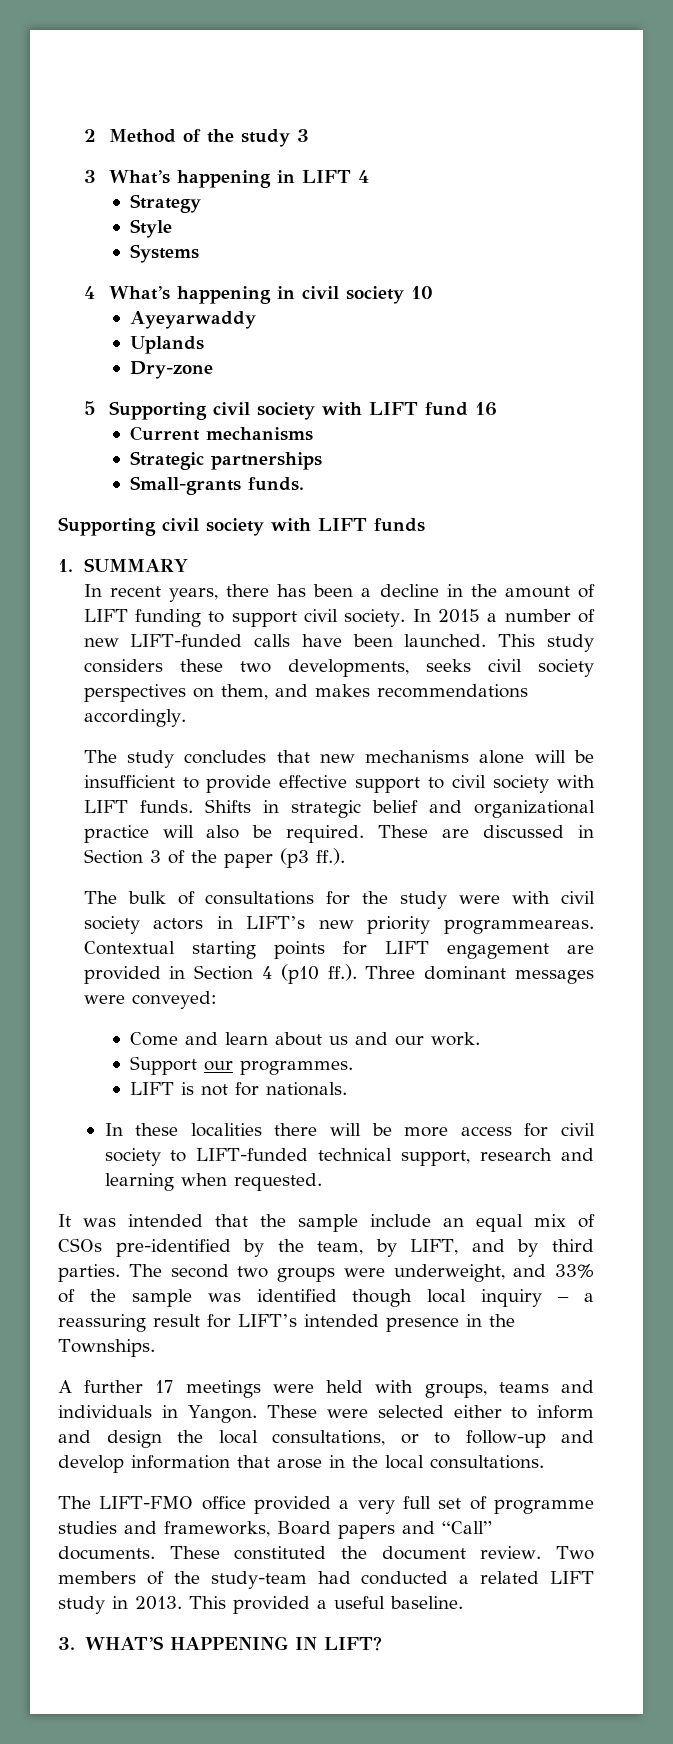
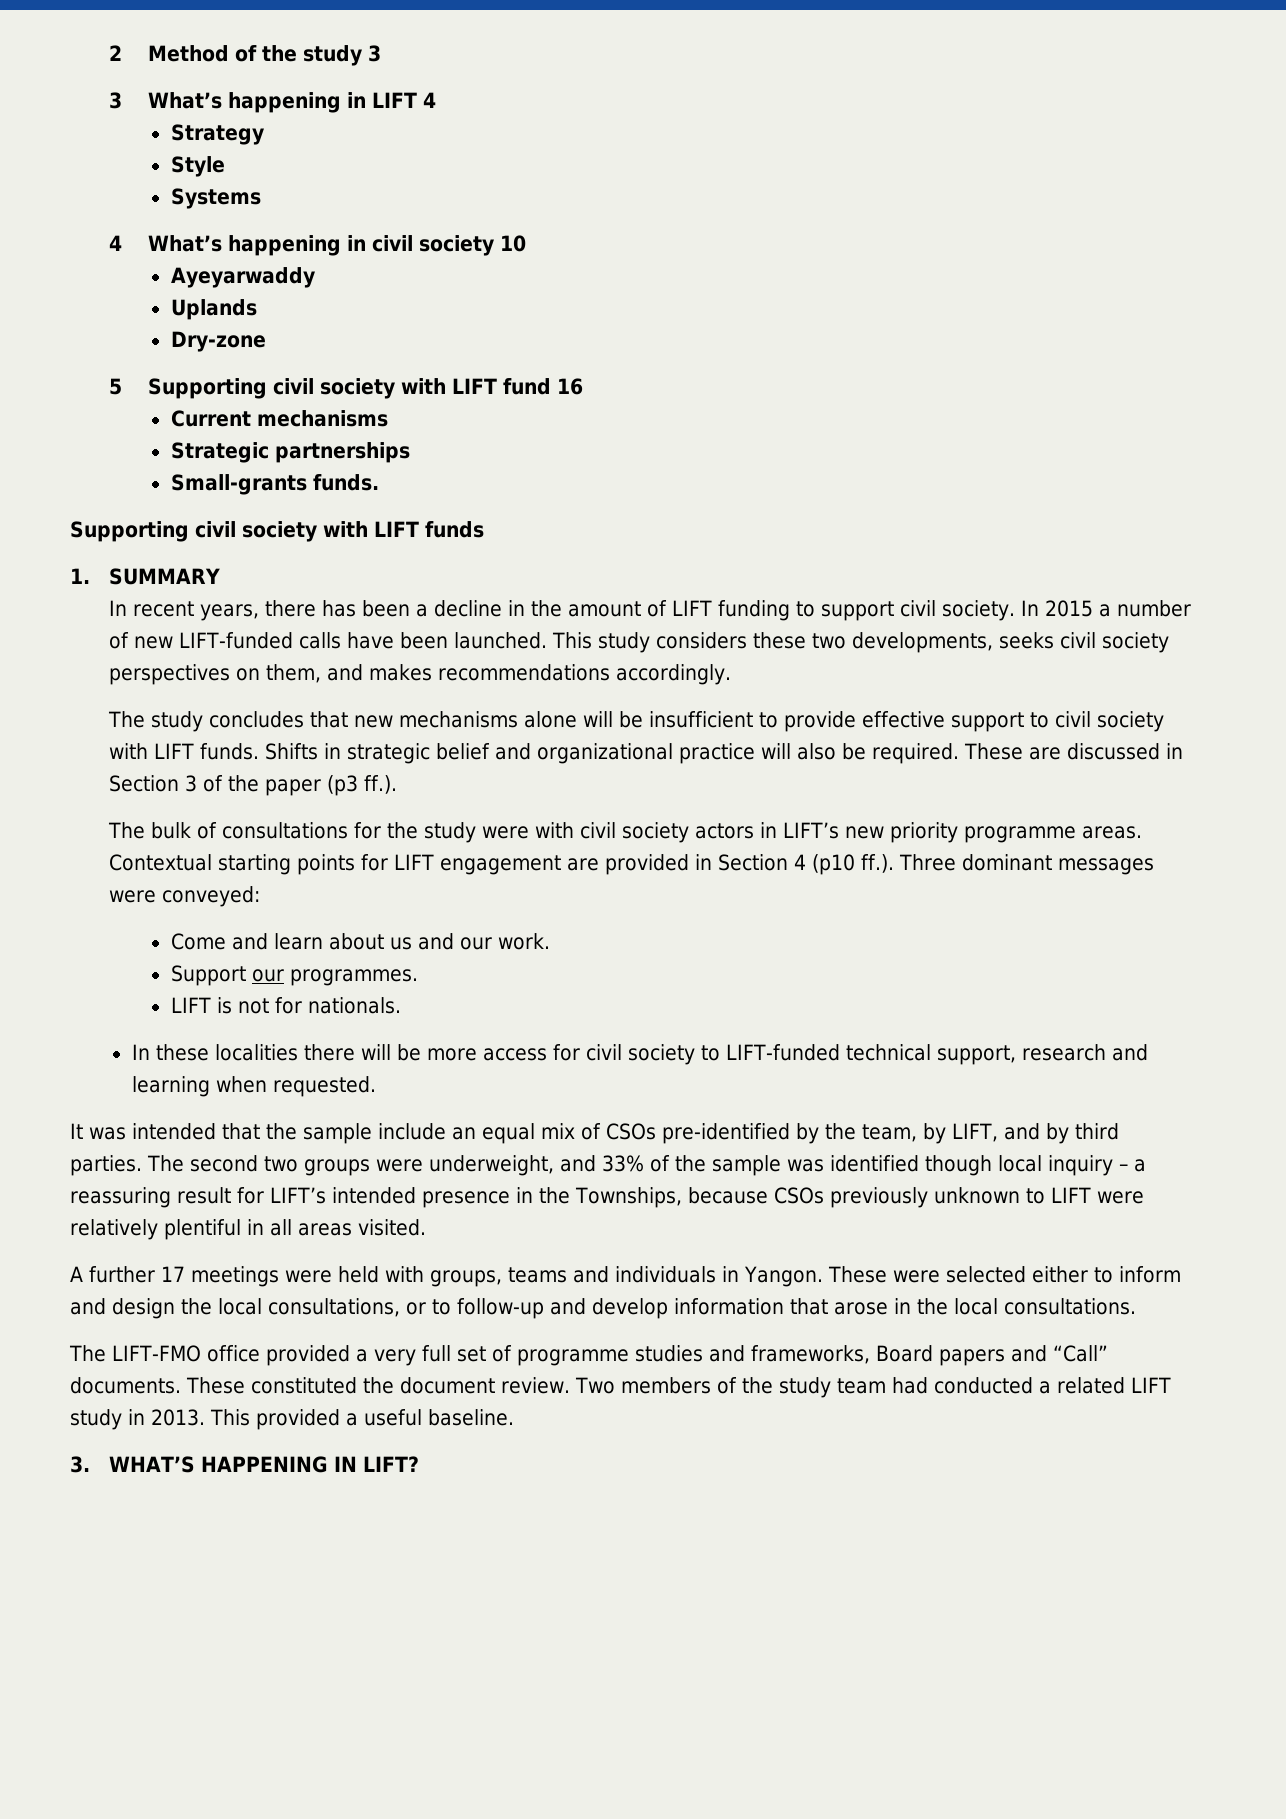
[443,919,594,934] programmeareas. -> [963,826,1142,843] programme areas.
[58,1339,155,1357] Townships. -> [575,1187,1144,1208] [70,1219,426,1240] Townships, because CSOs previously unknown to LIFT were relatively plentiful in all areas visited.
[210,1571,307,1589] study-team -> [778,1377,886,1398] study team

